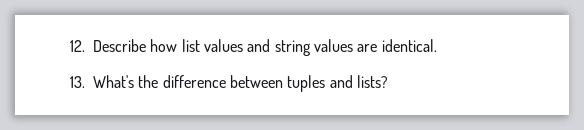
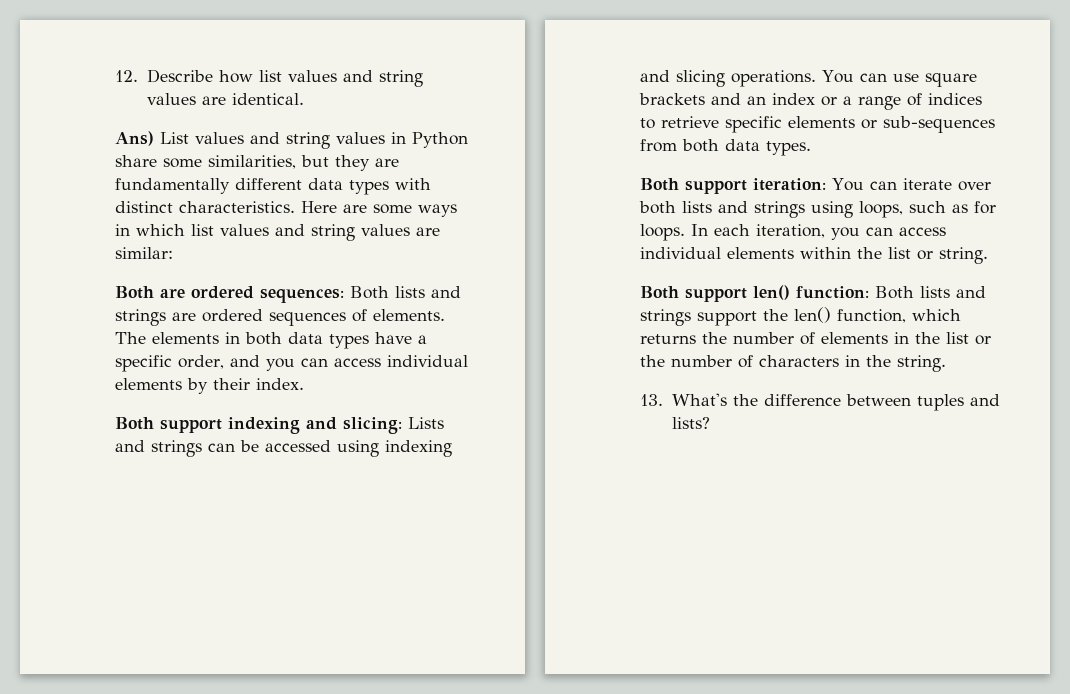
(437, 45) none -> [115,131,468,149] [115,155,399,171] [115,178,431,195] [115,201,457,217] [115,224,440,241] [115,247,173,259] [115,286,461,303] [115,309,445,326] [115,332,427,349] [115,355,468,372] [115,378,304,394] [115,417,444,434] [115,440,452,457] [640,70,977,87] [639,93,982,110] [640,116,995,133] [640,139,811,156] [640,178,991,194] [639,201,996,218] [640,224,946,241] [640,247,988,264] [640,285,986,302] [640,307,961,326] [640,332,991,345] [640,355,946,372] // Ans) List values and string values in Python share some similarities, but they are fundamentally different data types with distinct characteristics. Here are some ways in which list values and string values are similar: // Both are ordered sequences: Both lists and strings are ordered sequences of elements. The elements in both data types have a specific order, and you can access individual elements by their index. // Both support indexing and slicing: Lists and strings can be accessed using indexing and slicing operations. You can use square brackets and an index or a range of indices to retrieve specific elements or sub-sequences from both data types. // Both support iteration: You can iterate over both lists and strings using loops, such as for loops. In each iteration, you can access individual elements within the list or string. // Both support len() function: Both lists and strings support the len() function, which returns the number of elements in the list or the number of characters in the string.

